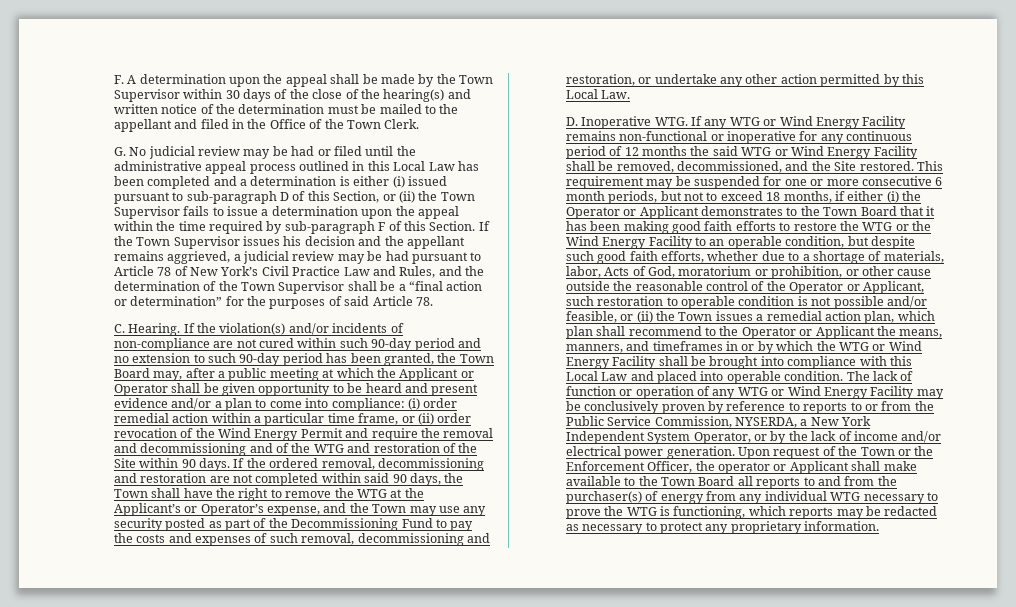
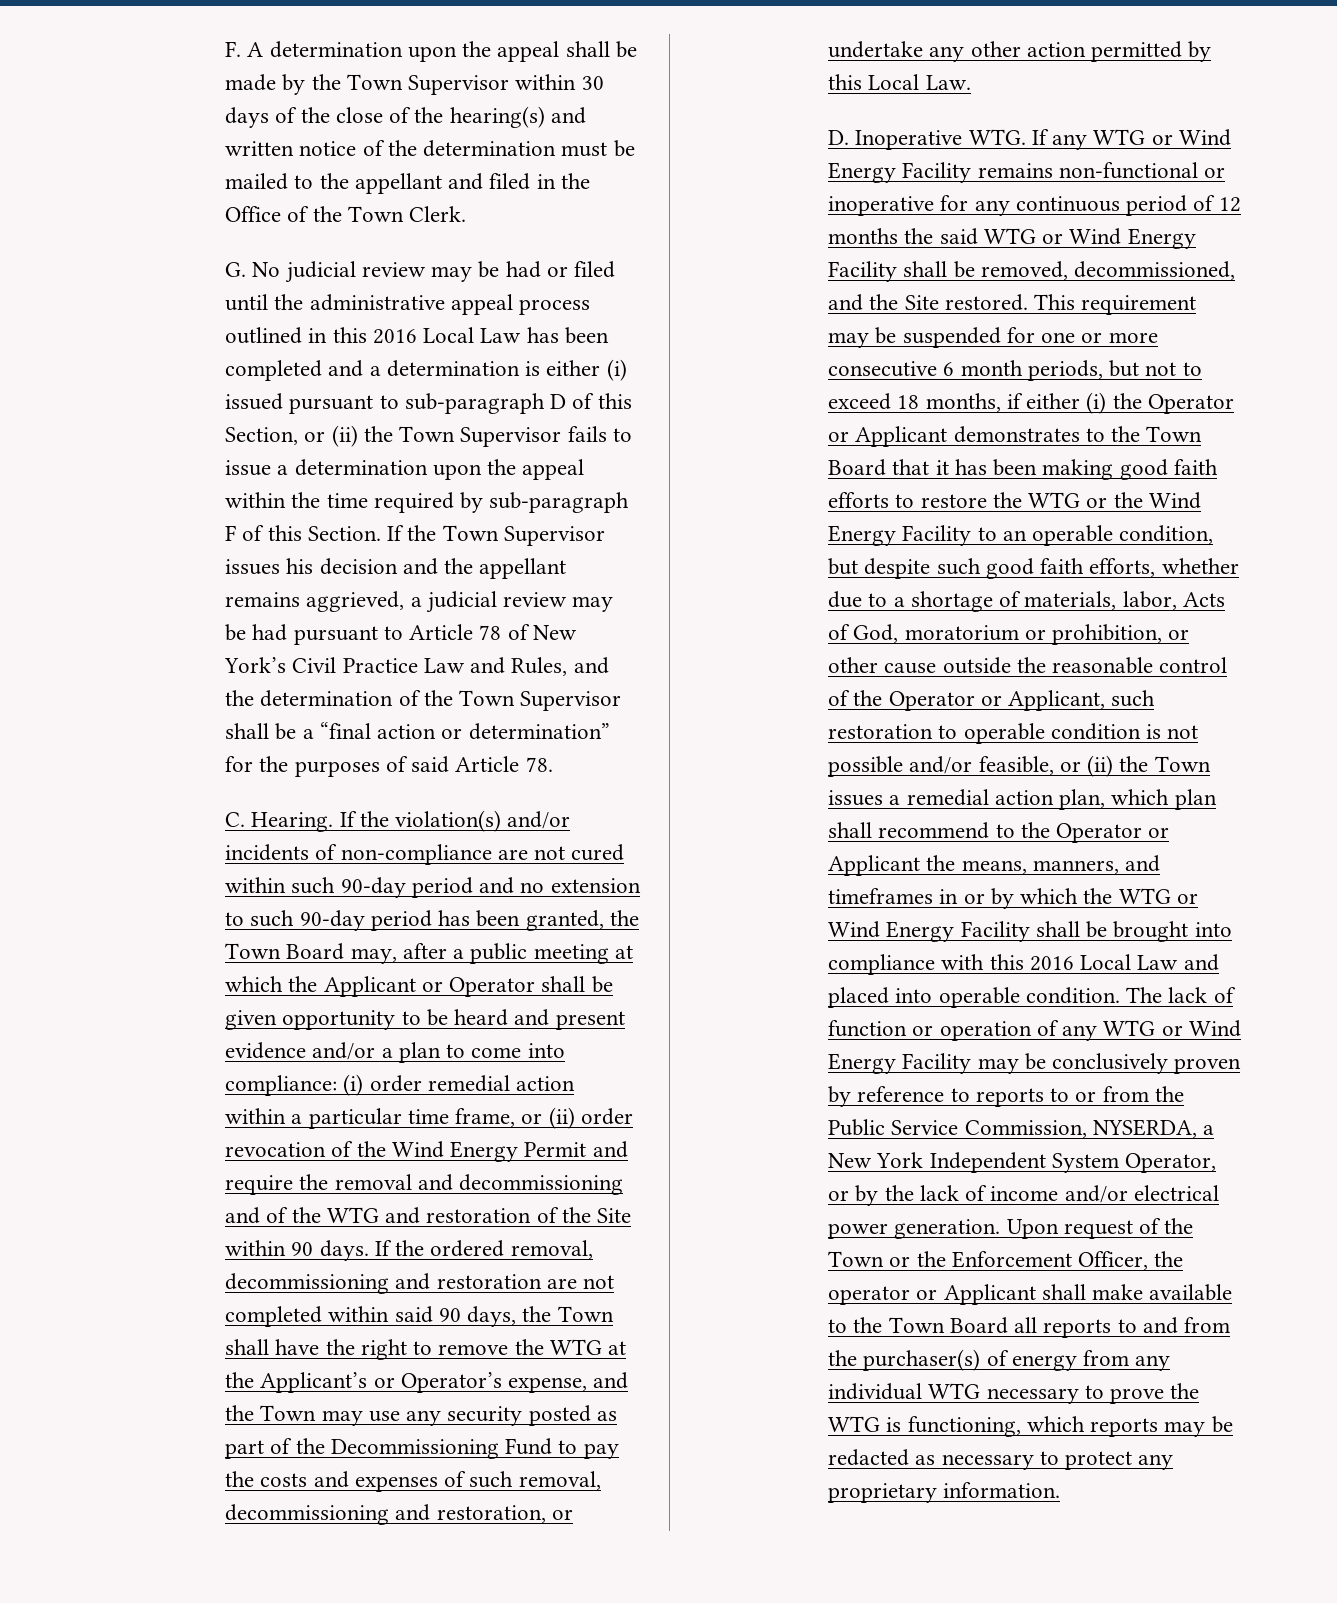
(390, 166) none -> [372,329,417,344] 2016
(912, 361) none -> [1029,956,1074,971] 2016

